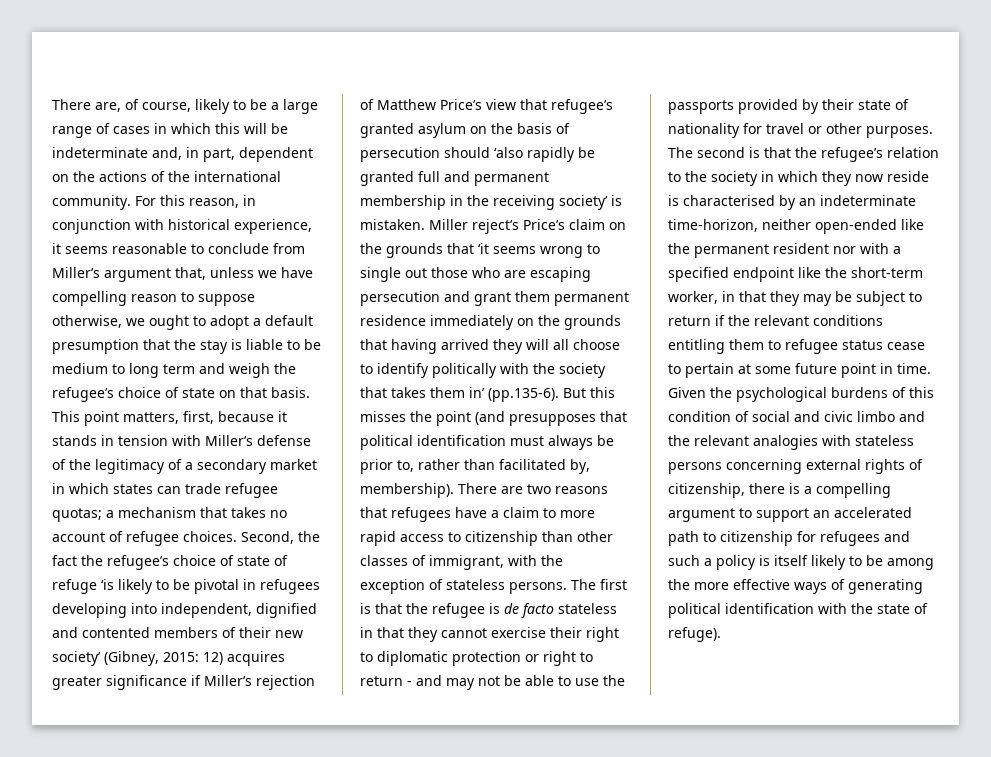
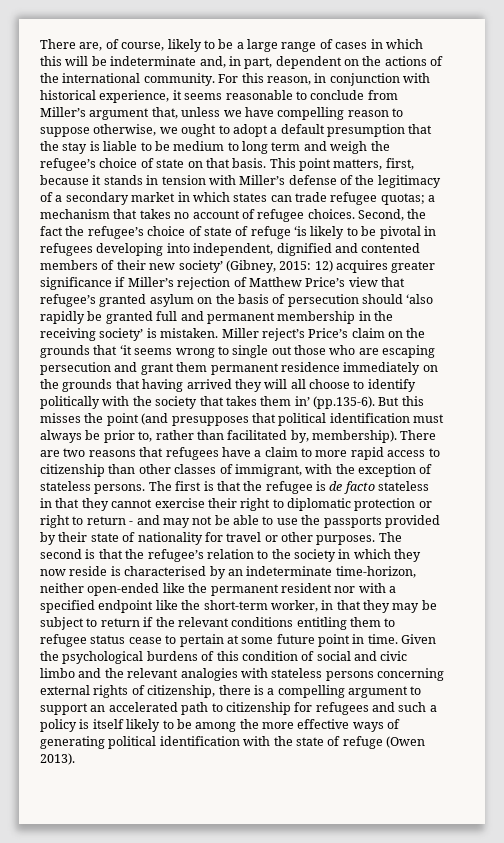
[668,627,721,642] refuge). -> [342,736,425,749] [40,753,75,765] refuge (Owen 2013).

